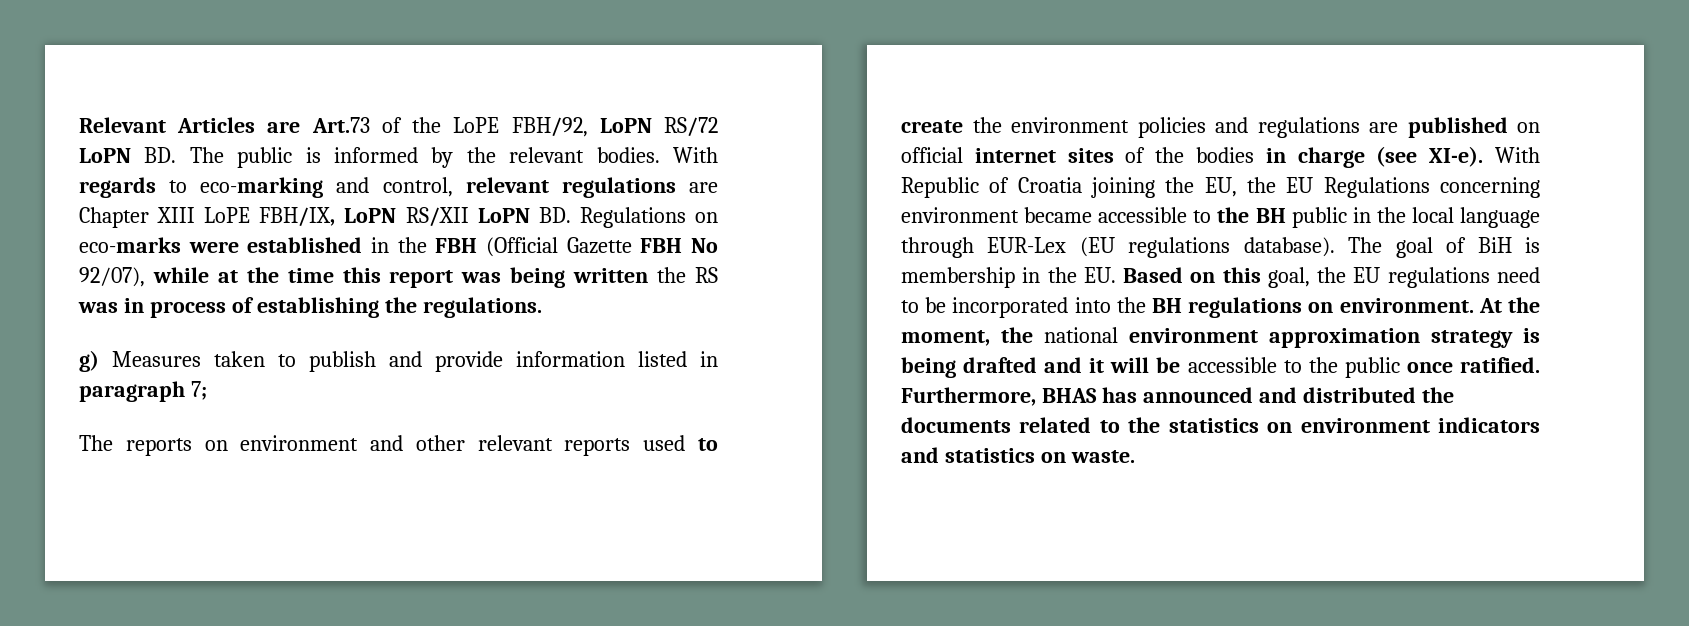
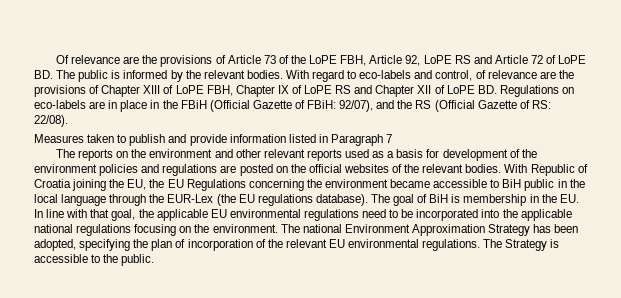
[79,117,718,137] [79,148,131,163] Relevant Articles are Art.73 of the LoPE FBH/92, LoPN RS/72 LoPN -> [56,55,587,67] Of relevance are the provisions of Article 73 of the LoPE FBH, Article 92, LoPE RS and Article 72 of LoPE
[79,177,718,198] [79,207,718,228] [79,237,718,257] [79,267,718,288] [78,297,542,318] [79,350,99,372] regards to eco-marking and control, relevant regulations are Chapter XIII LoPE FBH/IX, LoPN RS/XII LoPN BD. Regulations on eco-marks were established in the FBH (Official Gazette FBH No 92/07), while at the time this report was being written the RS was in process of establishing the regulations. // g) -> [312,70,574,82] [34,85,574,97] [34,100,551,112] [34,115,68,127] regard to eco-labels and control, of relevance are the provisions of Chapter XIII of LoPE FBH, Chapter IX of LoPE RS and Chapter XII of LoPE BD. Regulations on eco-labels are in place in the FBiH (Official Gazette of FBiH: 92/07), and the RS (Official Gazette of RS: 22/08). //
[79,381,207,402] paragraph 7; -> [330,134,393,146] Paragraph 7
(228, 445) none -> [131,149,147,158] the
[698,438,718,451] [901,120,963,133] to create -> [372,149,520,161] as a basis for development of
[1407,117,1540,138] [901,146,1484,168] published on official internet sites of the bodies in charge (see XI-e). -> [239,164,502,176] posted on the official websites of the relevant bodies.
(1540, 187) none -> [306,179,322,188] the
[1217,207,1286,223] the BH -> [502,179,522,188] BiH
[987,237,1115,257] EUR-Lex (EU -> [149,194,255,206] the EUR-Lex (the EU
[1123,267,1381,288] Based on this goal, the EU -> [34,209,301,221] In line with that goal, the applicable EU environmental
[1152,297,1540,318] [901,327,1540,348] [901,357,1540,378] [901,387,1454,406] [901,417,1540,433] [901,447,1135,463] BH regulations on environment. At the moment, the national environment approximation strategy is being drafted and it will be accessible to the public once ratified. Furthermore, BHAS has announced and distributed the documents related to the statistics on environment indicators and statistics on waste. -> [520,209,572,221] [34,224,579,236] [34,239,560,251] [34,254,155,266] applicable national regulations focusing on the environment. The national Environment Approximation Strategy has been adopted, specifying the plan of incorporation of the relevant EU environmental regulations. The Strategy is accessible to the public.

